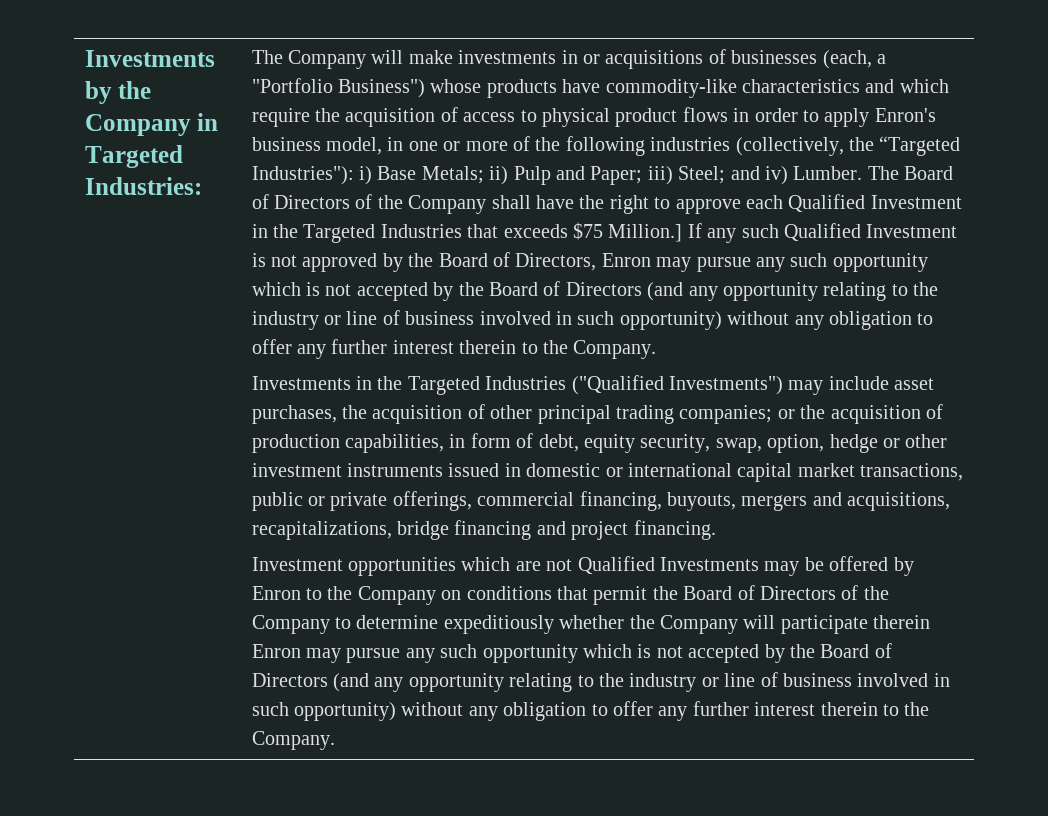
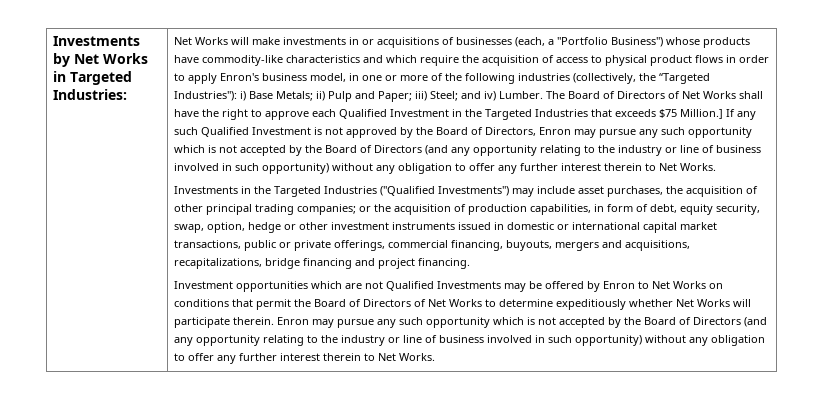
[118,81,152,99] [84,114,191,136] the Company -> [74,53,149,64] Net Works
[251,50,366,69] The Company -> [174,37,229,45] Net Works
[377,195,487,214] the Company -> [682,91,737,99] Net Works
[542,340,657,359] the Company. -> [659,163,717,171] Net Works.
[327,586,436,605] the Company -> [652,281,707,289] Net Works
[863,586,889,600] [251,615,330,634] the Company -> [428,299,483,307] Net Works
[629,615,738,634] the Company -> [676,299,731,307] Net Works
[873,615,931,629] therein -> [233,317,275,325] therein.
[904,702,930,716] [251,731,335,750] the Company. -> [378,353,436,361] Net Works.

